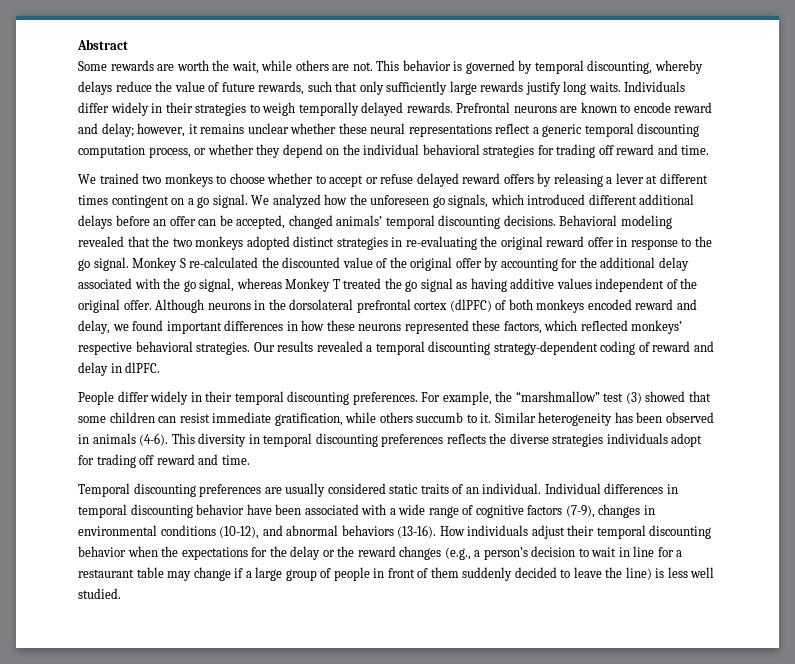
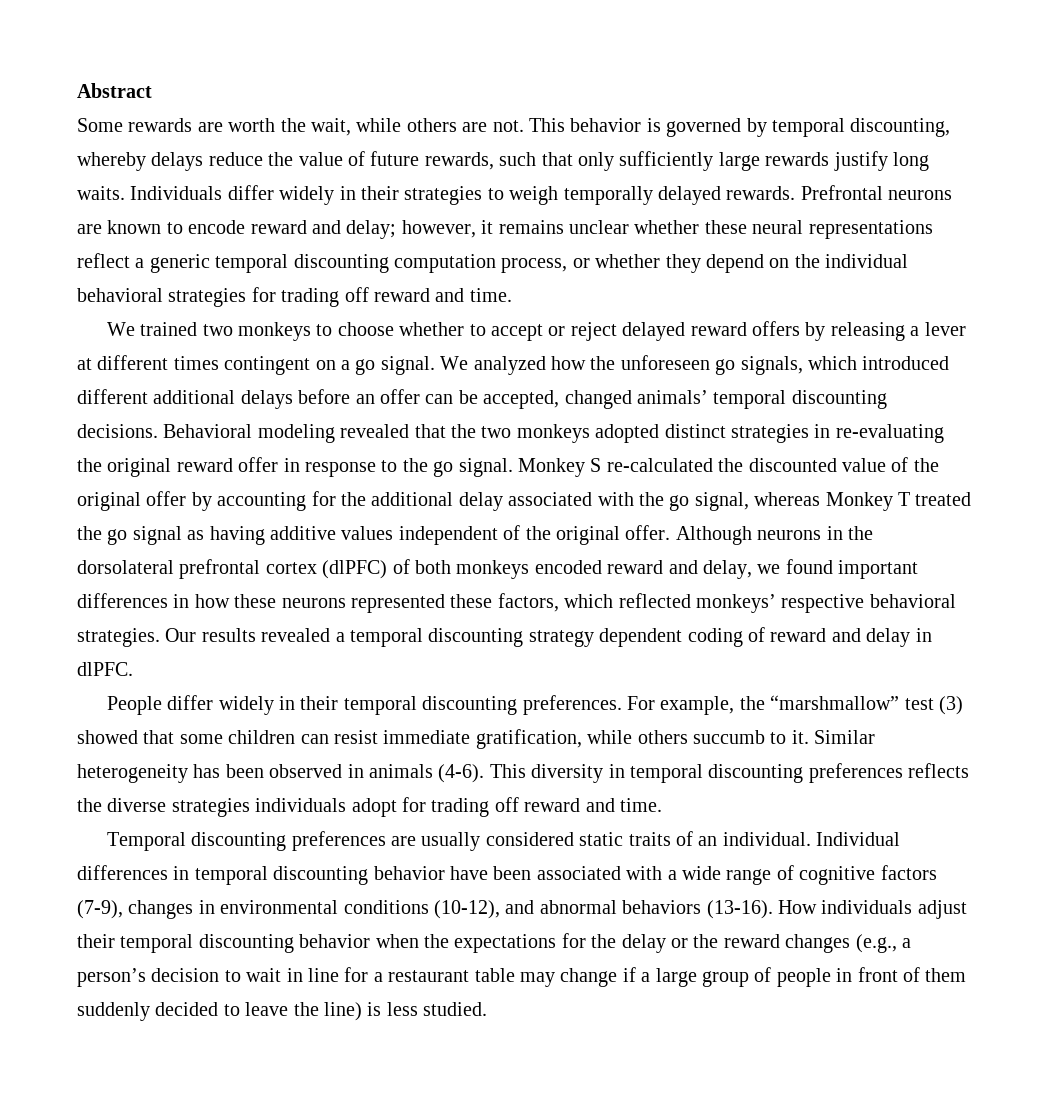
[380,174,414,184] refuse -> [570,322,617,341] reject
[493,341,598,355] strategy-dependent -> [528,628,683,647] strategy dependent
[690,567,715,578] well -> (418, 1009) none

